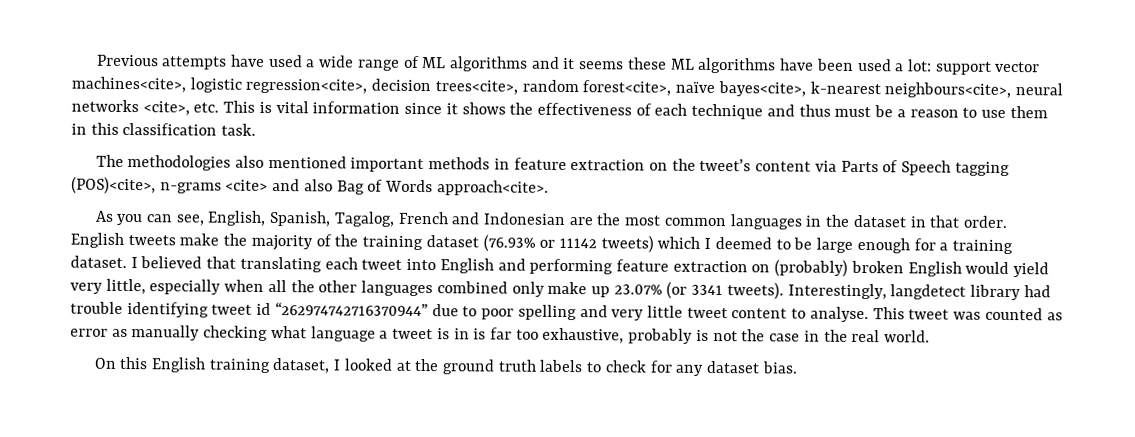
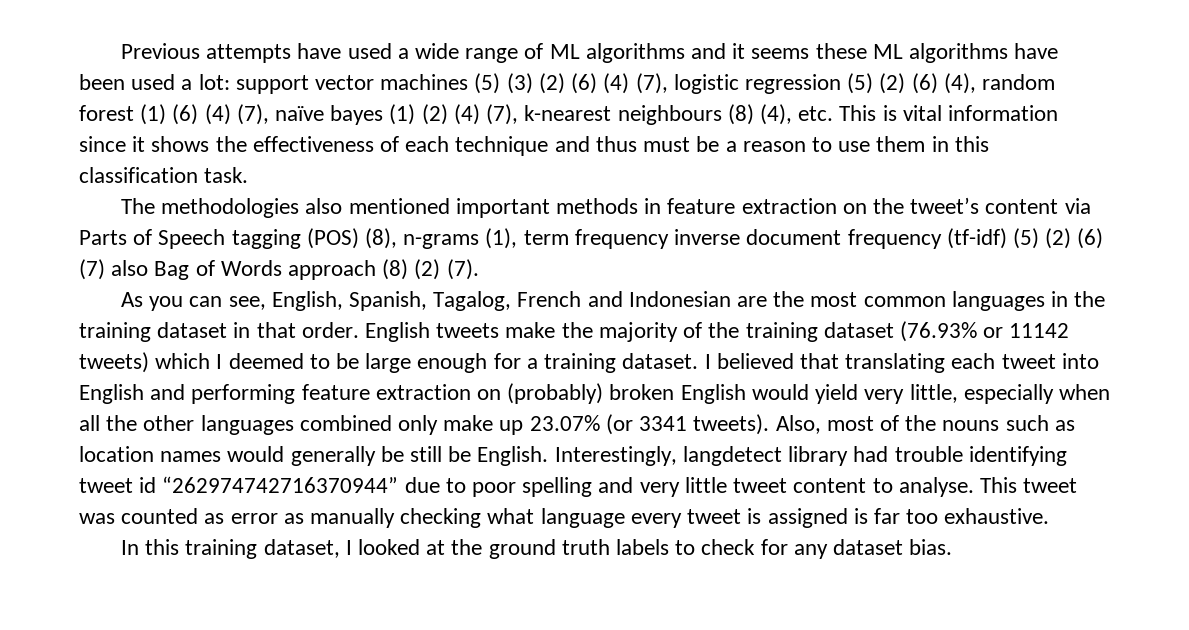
[71,76,1063,99] [71,99,190,116] machines<cite>, logistic regression<cite>, decision trees<cite>, random forest<cite>, naïve bayes<cite>, k-nearest neighbours<cite>, neural networks <cite>, -> [380,73,1055,94] [79,104,792,125] machines (5) (3) (2) (6) (4) (7), logistic regression (5) (2) (6) (4), random forest (1) (6) (4) (7), naïve bayes (1) (2) (4) (7), k-nearest neighbours (8) (4),
[71,176,549,196] (POS)<cite>, n-grams <cite> and also Bag of Words approach<cite>. -> [306,228,1104,249] [79,259,479,280] (POS) (8), n-grams (1), term frequency inverse document frequency (tf-idf) (5) (2) (6) (7) also Bag of Words approach (8) (2) (7).
(851, 220) none -> [79,322,151,342] training
(784, 291) none -> [775,415,1075,434] [79,446,549,466] Also, most of the nouns such as location names would generally be still be English.
[379,330,389,339] a -> [630,513,682,528] every
[453,328,470,340] in -> [767,508,848,528] assigned
[542,327,930,344] [93,356,206,373] exhaustive, probably is not the case in the real world. // On this English -> [944,508,1050,524] [120,539,180,555] exhaustive. // In this

